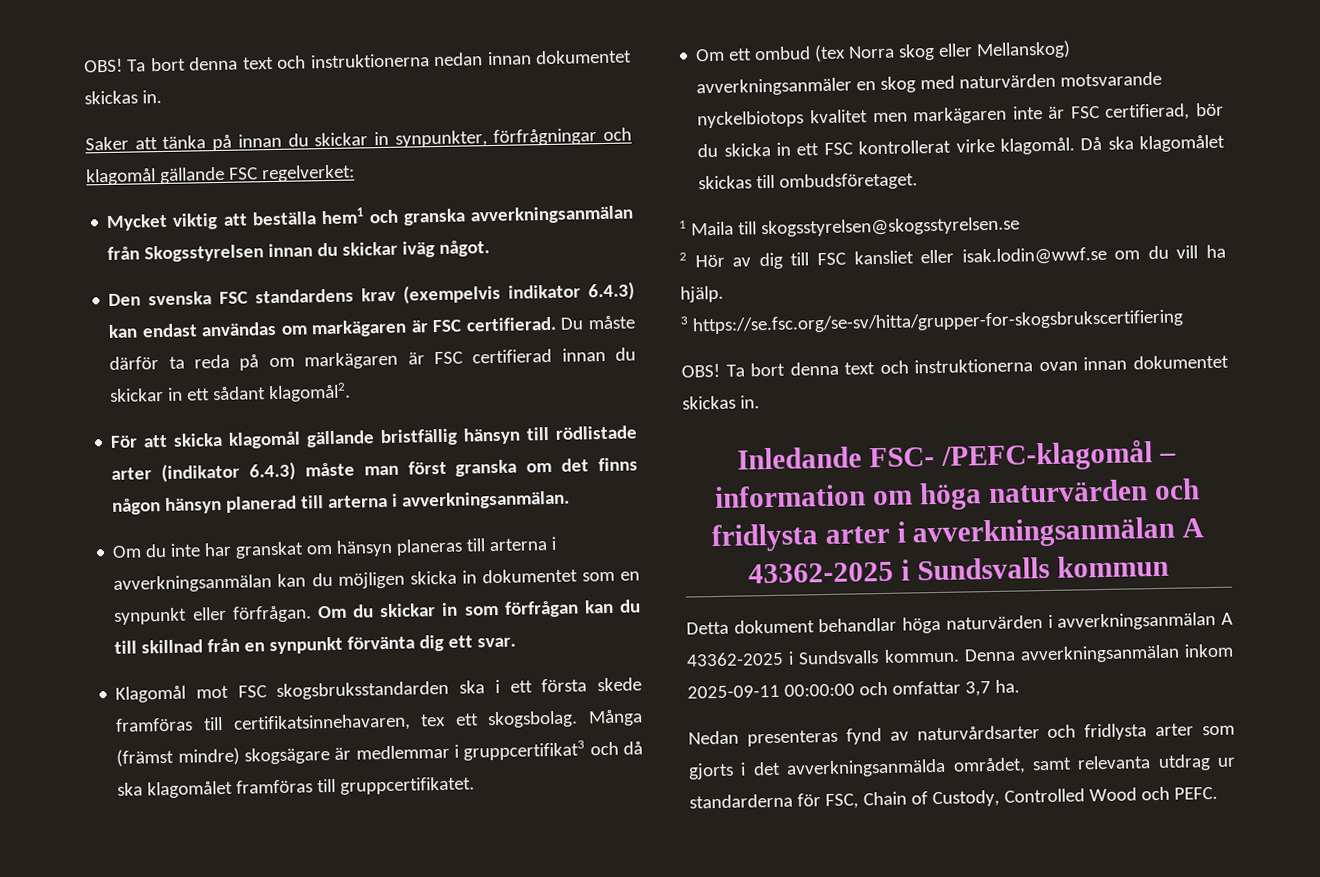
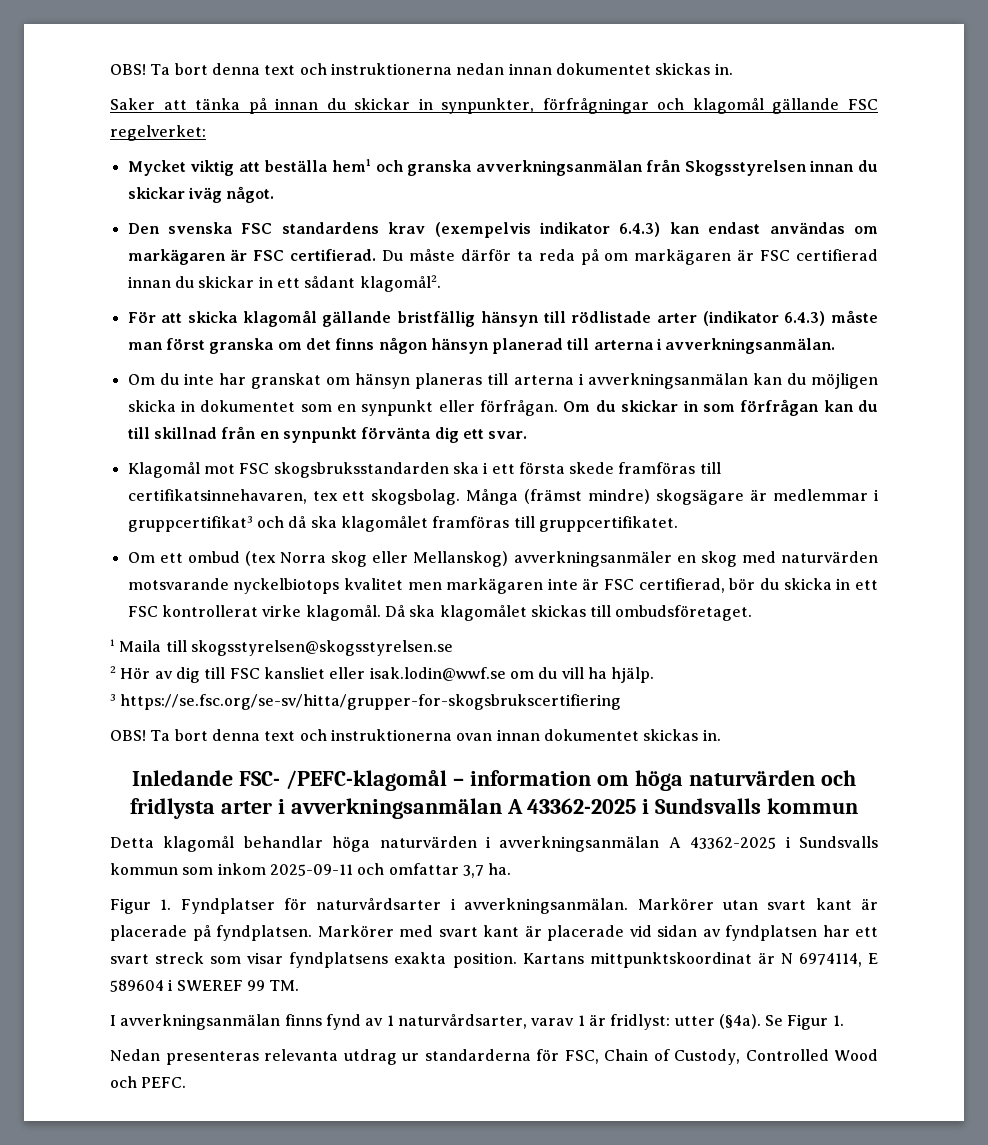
[733,619,815,634] dokument -> [163,836,235,852] klagomål
[883,644,1180,664] kommun. Denna avverkningsanmälan -> [110,863,214,875] kommun som
[783,683,855,697] 00:00:00 -> (353, 870) none
[688,723,1235,747] [688,757,1072,780] Nedan presenteras fynd av naturvårdsarter och fridlysta arter som gjorts i det avverkningsanmälda området, samt -> [110,898,879,914] [110,925,878,941] [110,952,879,968] [110,979,300,992] [110,1014,844,1030] [110,1049,259,1065] Figur 1. Fyndplatser för naturvårdsarter i avverkningsanmälan. Markörer utan svart kant är placerade på fyndplatsen. Markörer med svart kant är placerade vid sidan av fyndplatsen har ett svart streck som visar fyndplatsens exakta position. Kartans mittpunktskoordinat är N 6974114, E 589604 i SWEREF 99 TM. // I avverkningsanmälan finns fynd av 1 naturvårdsarter, varav 1 är fridlyst: utter (§4a). Se Figur 1. // Nedan presenteras

